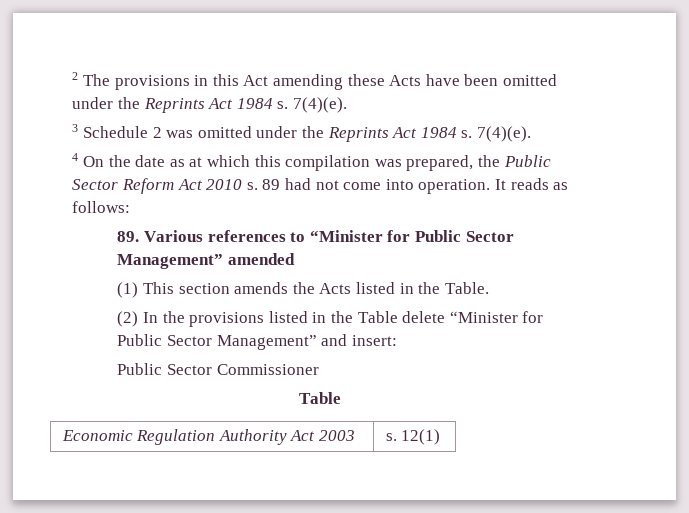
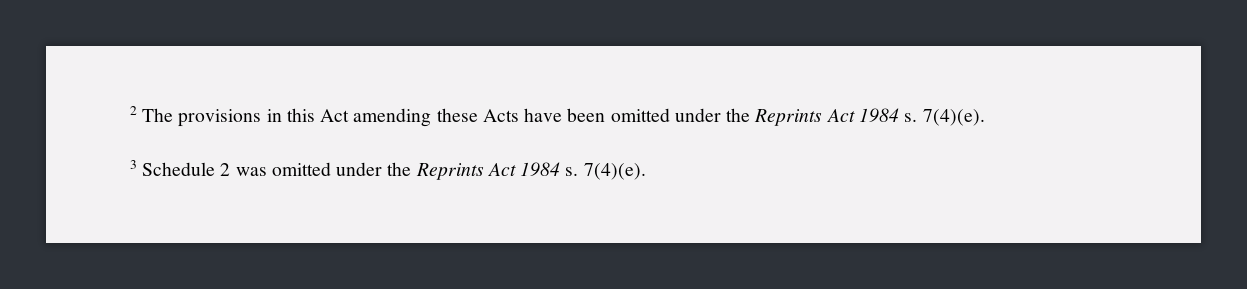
[72,153,551,171] [72,178,569,194] [72,201,131,213] [117,230,514,242] [117,253,295,269] [117,282,489,298] [117,311,544,327] [117,334,397,350] [117,363,319,375] [299,392,341,404] [61,429,355,445] [385,429,441,445] // 4 On the date as at which this compilation was prepared, the Public Sector Reform Act 2010 s. 89 had not come into operation. It reads as follows: // 89. Various references to “Minister for Public Sector Management” amended // (1) This section amends the Acts listed in the Table. // (2) In the provisions listed in the Table delete “Minister for Public Sector Management” and insert: // Public Sector Commissioner // Table // Economic Regulation Authority Act 2003 | s. 12(1) -> (646, 171) none

